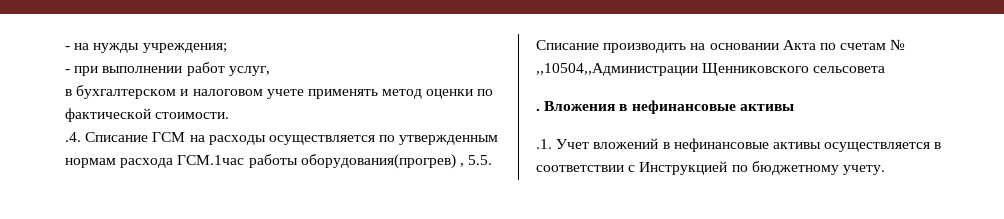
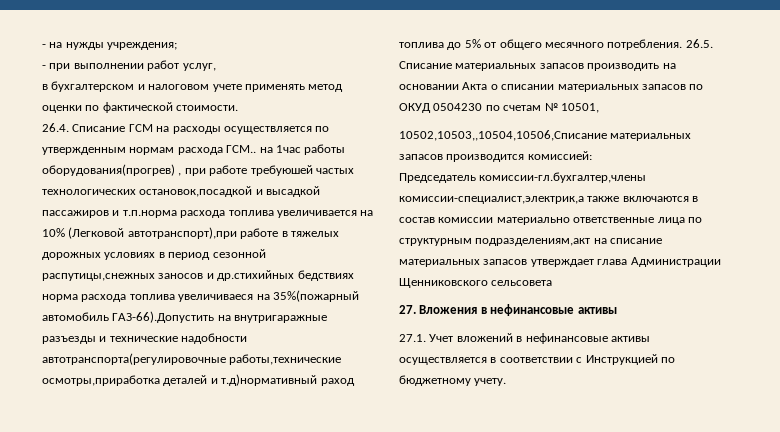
[65,132,81,142] .4. -> [42,123,69,132] 26.4.
[177,154,493,169] [536,39,906,53] [536,63,698,76] ГСМ.1час работы оборудования(прогрев) , 5.5. Списание производить на основании Акта по счетам № ,,10504,,Администрации -> [226,144,346,155] [42,164,354,176] [42,186,321,197] [42,210,374,218] [42,227,339,239] [42,249,266,260] [42,270,354,281] [42,290,359,302] [42,311,328,323] [42,333,248,344] [42,353,342,365] [42,374,355,386] [399,39,713,50] [399,61,676,71] [399,82,704,92] [399,103,599,113] [399,130,692,141] [399,151,592,162] [399,172,647,183] [399,196,699,204] [399,217,702,225] [399,238,663,246] [399,257,721,267] ГСМ.. на 1час работы оборудования(прогрев) , при работе требуюшей частых технологических остановок,посадкой и высадкой пассажиров и т.п.норма расхода топлива увеличивается на 10% (Легковой автотранспорт),при работе в тяжелых дорожных условиях в период сезонной распутицы,снежных заносов и др.стихийных бедствиях норма расхода топлива увеличиваеся на 35%(пожарный автомобиль ГАЗ-66).Допустить на внутригаражные разъезды и технические надобности автотранспорта(регулировочные работы,технические осмотры,приработка деталей и т.д)нормативный раход топлива до 5% от общего месячного потребления. 26.5. Списание материальных запасов производить на основании Акта о списании материальных запасов по ОКУД 0504230 по счетам № 10501, // 10502,10503,,10504,10506,Списание материальных запасов производится комиссией: // Председатель комиссии-гл.бухгалтер,члены комиссии-специалист,электрик,а также включаются в состав комиссии материально ответственные лица по структурным подразделениям,акт на списание материальных запасов утверждает глава Администрации
[536,108,540,111] . -> [399,305,416,314] 27.
[536,139,552,149] .1. -> [399,334,426,342] 27.1.

